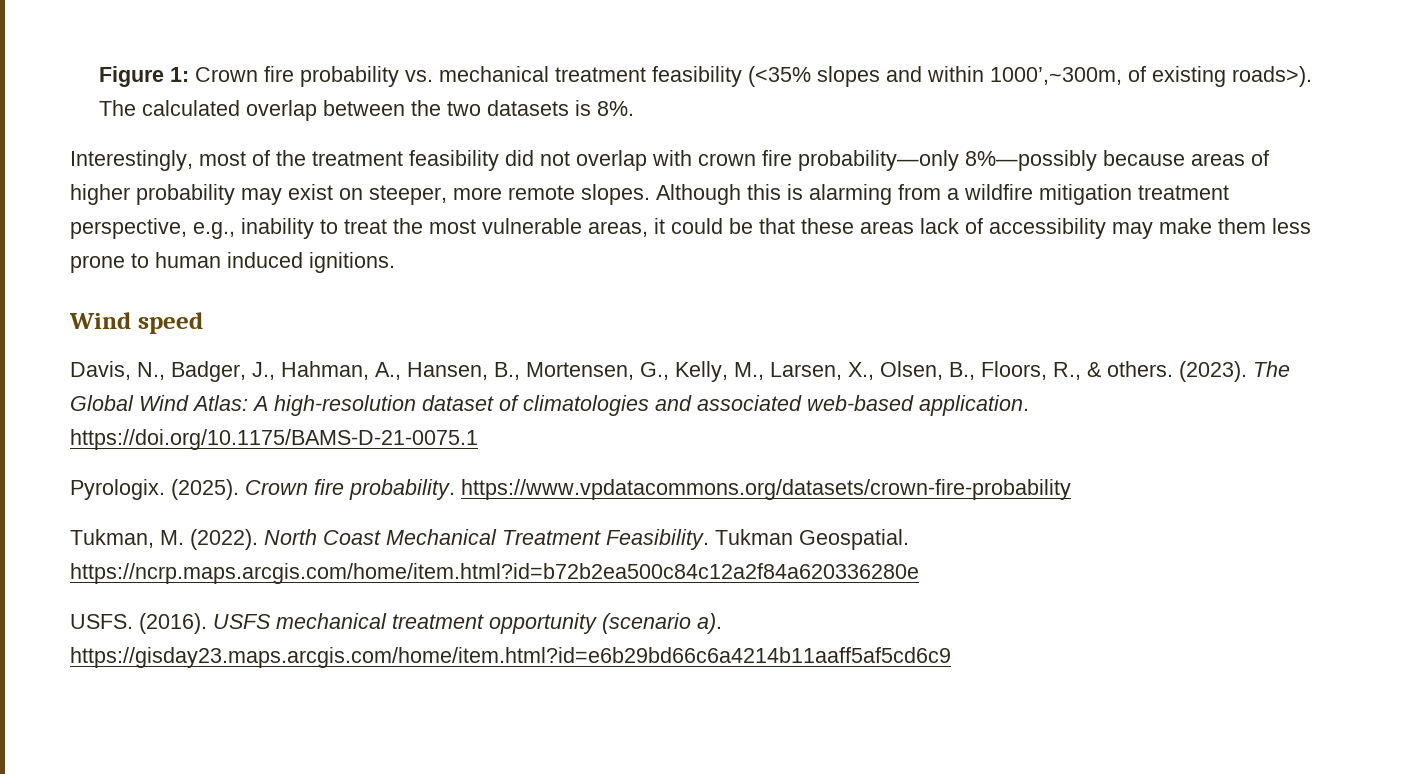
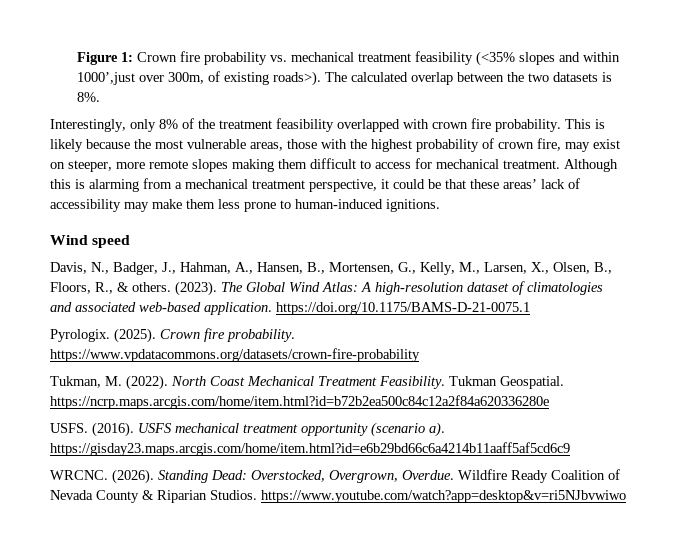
[990,67,1123,85] 1000’,~300m, -> [77,72,205,85] 1000’,just over 300m,
[199,151,246,166] most -> [130,119,178,132] only 8%
[505,150,1269,171] [70,184,235,205] did not overlap with crown fire probability—only 8%—possibly because areas of higher probability -> [337,118,605,132] [50,138,561,152] overlapped with crown fire probability. This is likely because the most vulnerable areas, those with the highest probability of crown fire,
[581,184,650,205] slopes. -> [192,158,560,172] slopes making them difficult to access for mechanical treatment.
[964,184,1229,205] [70,218,648,239] wildfire mitigation treatment perspective, e.g., inability to treat the most vulnerable areas, -> [185,179,377,192] mechanical treatment perspective,
[860,221,914,234] areas -> [503,179,537,189] areas’
[155,252,303,268] human induced -> [295,199,383,209] human-induced
(951, 657) none -> [50,469,620,484] [50,490,626,503] // WRCNC. (2026). Standing Dead: Overstocked, Overgrown, Overdue. Wildfire Ready Coalition of Nevada County & Riparian Studios. https://www.youtube.com/watch?app=desktop&v=ri5NJbvwiwo

